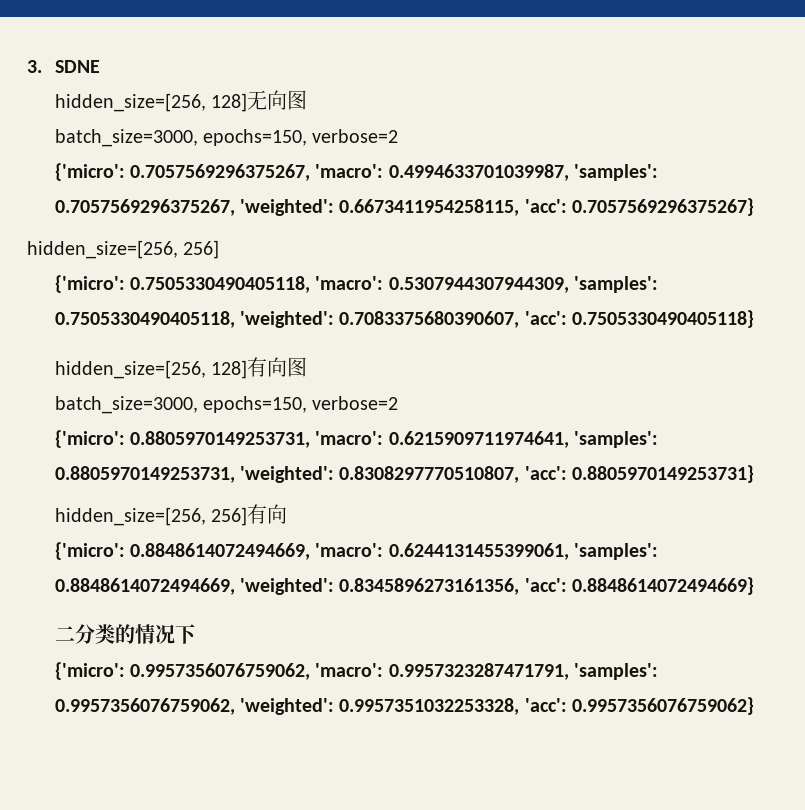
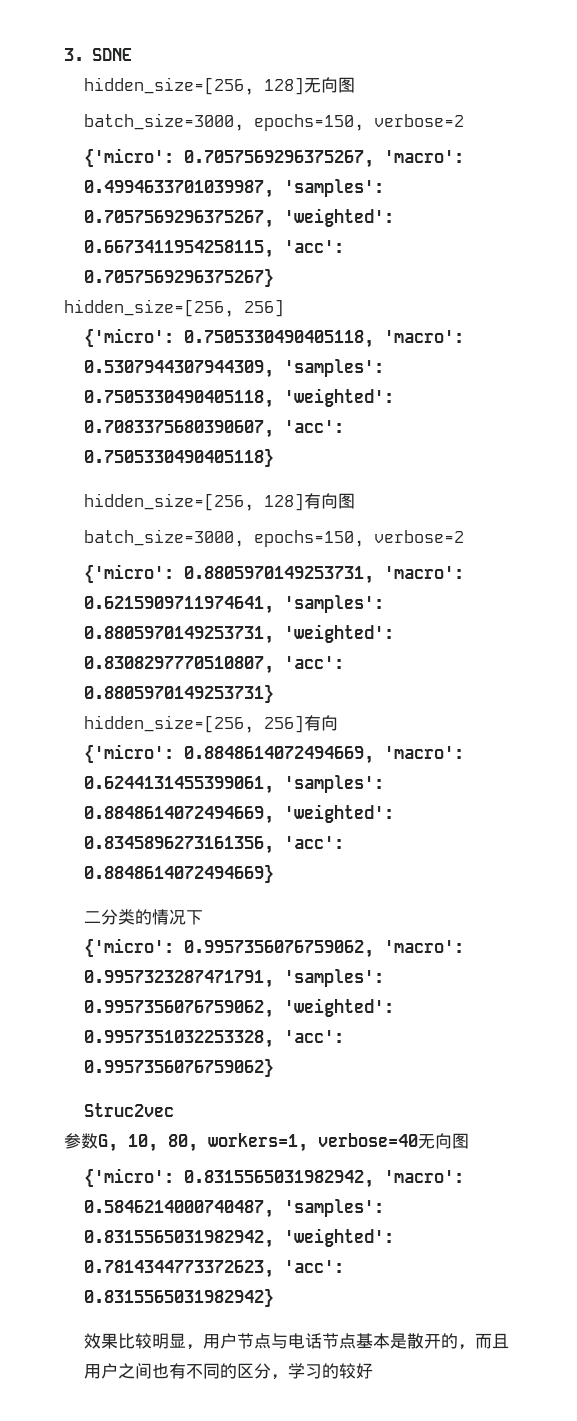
(755, 706) none -> [83,1103,174,1117] [64,1133,469,1152] [83,1168,464,1188] [83,1199,384,1218] [83,1228,394,1248] [83,1260,344,1278] [83,1288,274,1307] [83,1333,509,1350] [83,1363,373,1380] // Struc2vec // 参数G, 10, 80, workers=1, verbose=40无向图 // {'micro': 0.8315565031982942, 'macro': 0.5846214000740487, 'samples': 0.8315565031982942, 'weighted': 0.7814344773372623, 'acc': 0.8315565031982942} // 效果比较明显，用户节点与电话节点基本是散开的，而且用户之间也有不同的区分，学习的较好

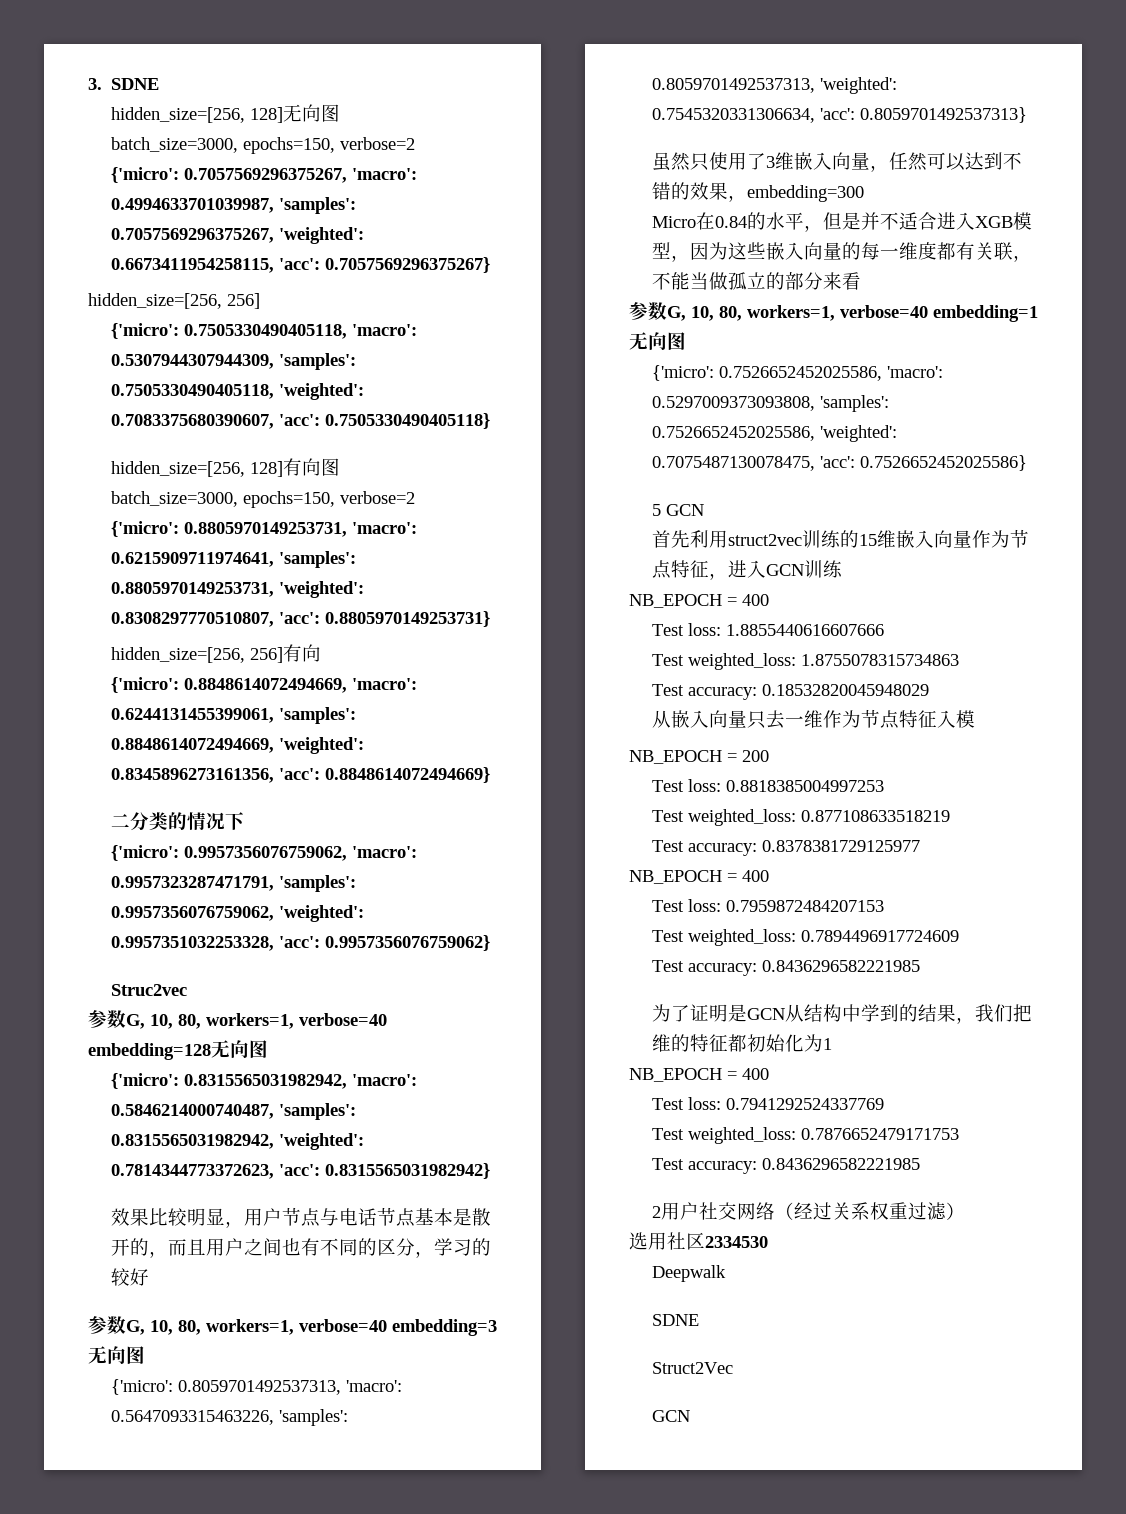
(418, 1140) none -> [88,1043,211,1060] embedding=128
(373, 1371) none -> [88,1316,497,1336] [88,1346,145,1364] [110,1379,402,1395] [110,1409,348,1426] [651,77,897,94] [651,107,1027,123] [651,152,1022,172] [651,182,864,202] [651,212,1032,232] [651,242,1032,262] [651,272,861,290] [629,302,1038,322] [629,332,686,350] [651,365,943,381] [651,395,889,412] [651,425,897,442] [651,455,1027,471] [651,504,704,516] [651,529,1029,548] [651,560,843,580] [629,594,769,608] [651,623,884,636] [651,653,959,670] [651,684,929,700] [651,709,975,729] [629,750,769,764] [651,779,884,792] [651,809,950,826] [651,840,920,856] [629,870,769,884] [651,899,884,912] [651,929,959,946] [651,960,920,976] [651,1004,1032,1024] [651,1034,832,1052] [629,1068,769,1082] [651,1097,884,1110] [651,1127,959,1144] [651,1158,920,1174] [651,1202,965,1220] [629,1232,768,1250] [651,1265,726,1282] [651,1314,699,1326] [651,1362,733,1374] [651,1410,690,1422] // 参数G, 10, 80, workers=1, verbose=40 embedding=3无向图 // {'micro': 0.8059701492537313, 'macro': 0.5647093315463226, 'samples': 0.8059701492537313, 'weighted': 0.7545320331306634, 'acc': 0.8059701492537313} // 虽然只使用了3维嵌入向量，任然可以达到不错的效果，embedding=300 // Micro在0.84的水平，但是并不适合进入XGB模型，因为这些嵌入向量的每一维度都有关联，不能当做孤立的部分来看 // 参数G, 10, 80, workers=1, verbose=40 embedding=1无向图 // {'micro': 0.7526652452025586, 'macro': 0.5297009373093808, 'samples': 0.7526652452025586, 'weighted': 0.7075487130078475, 'acc': 0.7526652452025586} // 5 GCN // 首先利用struct2vec训练的15维嵌入向量作为节点特征，进入GCN训练 // NB_EPOCH = 400 // Test loss: 1.8855440616607666 // Test weighted_loss: 1.8755078315734863 // Test accuracy: 0.18532820045948029 // 从嵌入向量只去一维作为节点特征入模 // NB_EPOCH = 200 // Test loss: 0.8818385004997253 // Test weighted_loss: 0.877108633518219 // Test accuracy: 0.8378381729125977 // NB_EPOCH = 400 // Test loss: 0.7959872484207153 // Test weighted_loss: 0.7894496917724609 // Test accuracy: 0.8436296582221985 // 为了证明是GCN从结构中学到的结果，我们把维的特征都初始化为1 // NB_EPOCH = 400 // Test loss: 0.7941292524337769 // Test weighted_loss: 0.7876652479171753 // Test accuracy: 0.8436296582221985 // 2用户社交网络（经过关系权重过滤） // 选用社区2334530 // Deepwalk // SDNE // Struct2Vec // GCN

